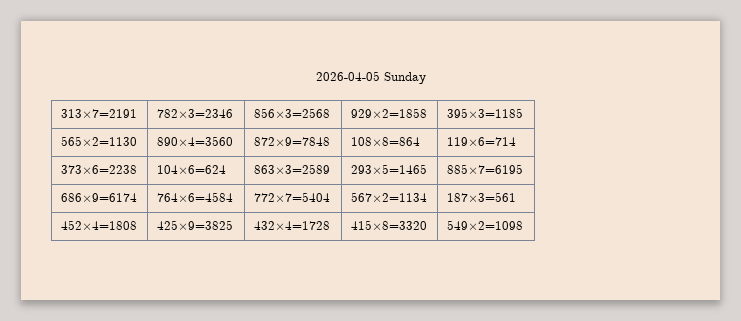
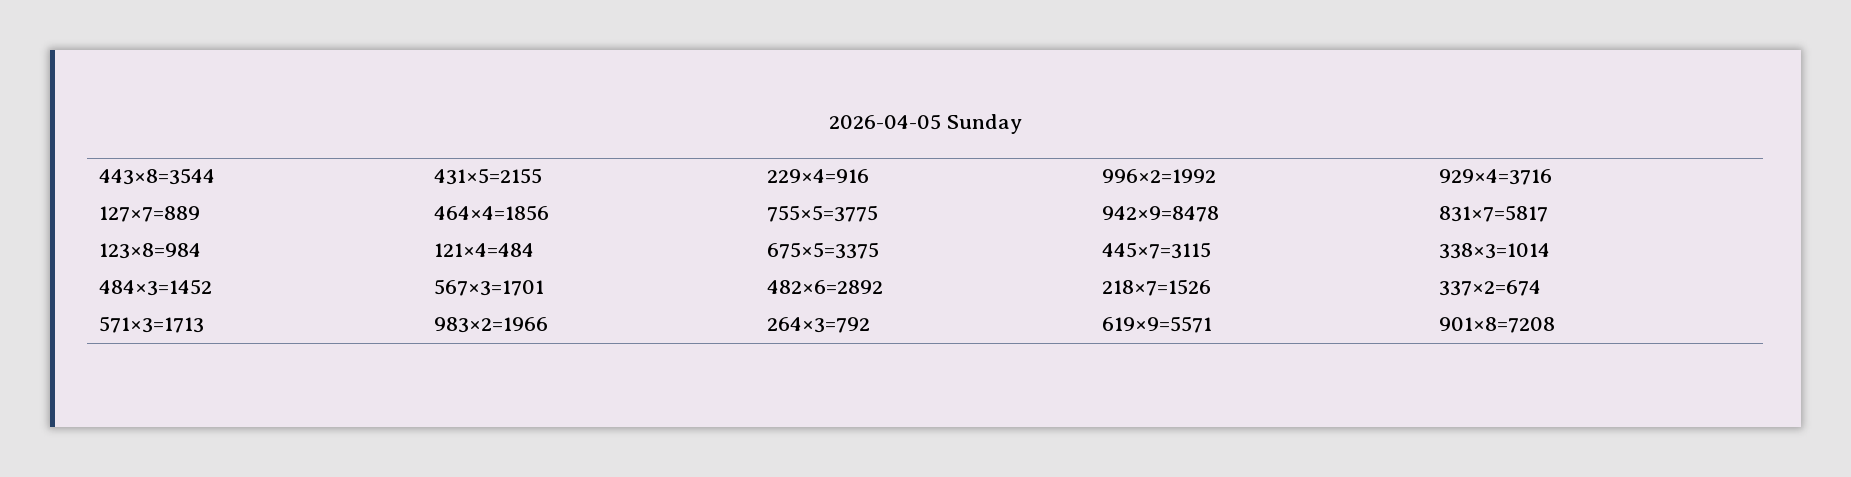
[60,109,137,118] [156,109,233,118] [253,108,330,118] [350,108,427,118] [446,108,523,118] [60,136,137,146] [156,136,233,146] [253,137,330,146] [350,137,420,146] [446,137,516,146] [60,165,137,174] [156,165,226,174] [253,164,330,174] [350,164,427,174] [446,164,523,174] [60,193,137,202] [156,192,233,202] [253,192,330,202] [350,192,427,202] [446,192,516,202] [60,220,137,230] [156,220,233,230] [253,221,330,230] [350,220,427,230] [446,220,523,230] 313×7=2191 | 782×3=2346 | 856×3=2568 | 929×2=1858 | 395×3=1185 // 565×2=1130 | 890×4=3560 | 872×9=7848 | 108×8=864 | 119×6=714 // 373×6=2238 | 104×6=624 | 863×3=2589 | 293×5=1465 | 885×7=6195 // 686×9=6174 | 764×6=4584 | 772×7=5404 | 567×2=1134 | 187×3=561 // 452×4=1808 | 425×9=3825 | 432×4=1728 | 415×8=3320 | 549×2=1098 -> [98,168,215,185] [433,168,542,185] [766,169,869,183] [1101,169,1216,183] [1438,169,1552,185] [98,206,200,222] [433,205,549,221] [766,205,878,222] [1101,206,1219,222] [1438,205,1548,222] [98,243,201,259] [433,243,534,257] [766,242,879,259] [1101,242,1211,259] [1438,243,1550,259] [98,279,212,296] [433,279,544,296] [766,280,883,294] [1101,279,1211,296] [1438,280,1541,296] [98,316,204,333] [433,317,548,333] [766,317,870,333] [1101,316,1212,333] [1438,317,1555,333] 443×8=3544 | 431×5=2155 | 229×4=916 | 996×2=1992 | 929×4=3716 // 127×7=889 | 464×4=1856 | 755×5=3775 | 942×9=8478 | 831×7=5817 // 123×8=984 | 121×4=484 | 675×5=3375 | 445×7=3115 | 338×3=1014 // 484×3=1452 | 567×3=1701 | 482×6=2892 | 218×7=1526 | 337×2=674 // 571×3=1713 | 983×2=1966 | 264×3=792 | 619×9=5571 | 901×8=7208

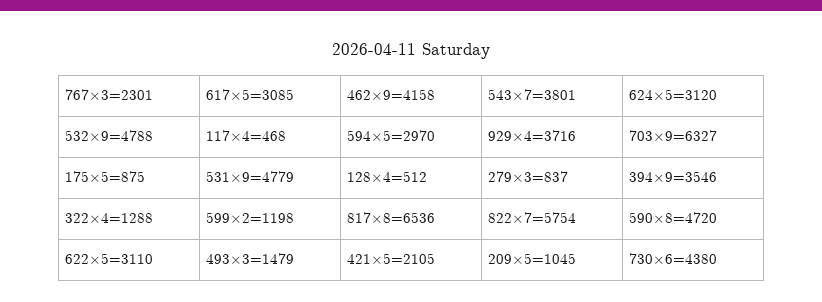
[829,114,1022,134] [98,168,215,185] [433,168,542,185] [766,169,869,183] [1101,169,1216,183] [1438,169,1552,185] [98,206,200,222] [433,205,549,221] [766,205,878,222] [1101,206,1219,222] [1438,205,1548,222] [98,243,201,259] [433,243,534,257] [766,242,879,259] [1101,242,1211,259] [1438,243,1550,259] [98,279,212,296] [433,279,544,296] [766,280,883,294] [1101,279,1211,296] [1438,280,1541,296] [98,316,204,333] [433,317,548,333] [766,317,870,333] [1101,316,1212,333] [1438,317,1555,333] 2026-04-05 Sunday // 443×8=3544 | 431×5=2155 | 229×4=916 | 996×2=1992 | 929×4=3716 // 127×7=889 | 464×4=1856 | 755×5=3775 | 942×9=8478 | 831×7=5817 // 123×8=984 | 121×4=484 | 675×5=3375 | 445×7=3115 | 338×3=1014 // 484×3=1452 | 567×3=1701 | 482×6=2892 | 218×7=1526 | 337×2=674 // 571×3=1713 | 983×2=1966 | 264×3=792 | 619×9=5571 | 901×8=7208 -> [332,43,490,59] [64,89,153,100] [205,89,294,100] [346,89,435,100] [487,89,576,100] [628,89,717,100] [64,130,153,141] [205,130,286,141] [346,130,435,141] [487,130,576,141] [628,130,717,141] [64,171,145,182] [205,171,294,182] [346,171,427,182] [487,171,568,182] [628,171,717,182] [64,213,153,223] [205,212,294,223] [346,212,435,223] [487,212,576,223] [628,212,717,223] [64,253,153,264] [205,253,294,264] [346,253,435,264] [487,253,576,264] [628,253,717,264] 2026-04-11 Saturday // 767×3=2301 | 617×5=3085 | 462×9=4158 | 543×7=3801 | 624×5=3120 // 532×9=4788 | 117×4=468 | 594×5=2970 | 929×4=3716 | 703×9=6327 // 175×5=875 | 531×9=4779 | 128×4=512 | 279×3=837 | 394×9=3546 // 322×4=1288 | 599×2=1198 | 817×8=6536 | 822×7=5754 | 590×8=4720 // 622×5=3110 | 493×3=1479 | 421×5=2105 | 209×5=1045 | 730×6=4380

